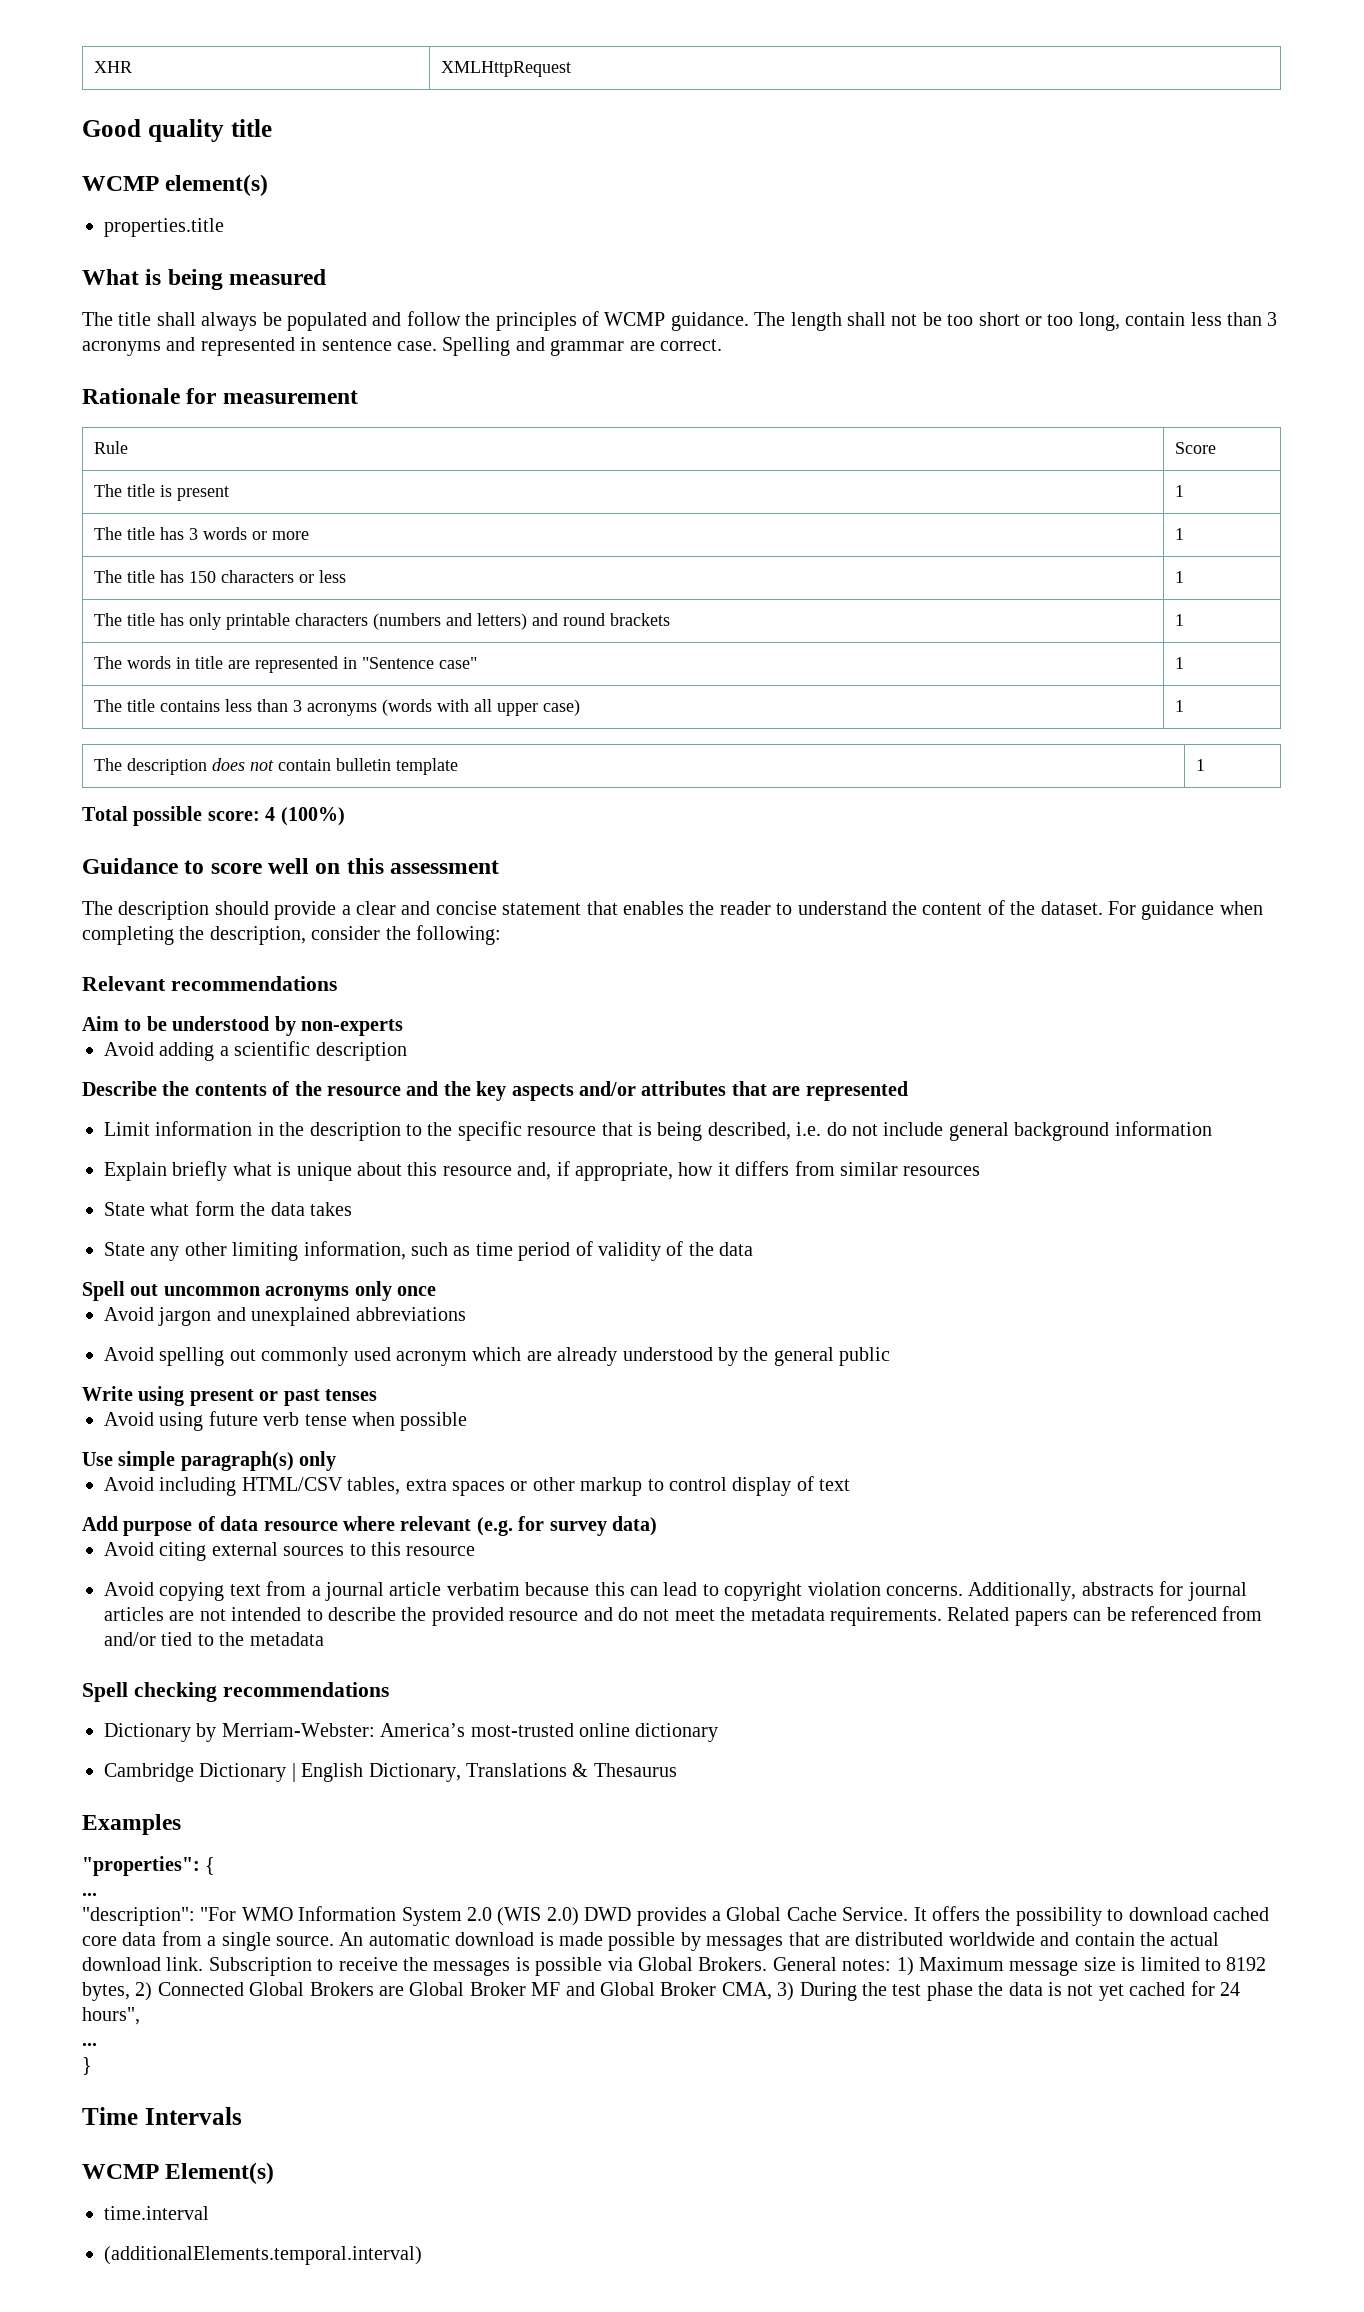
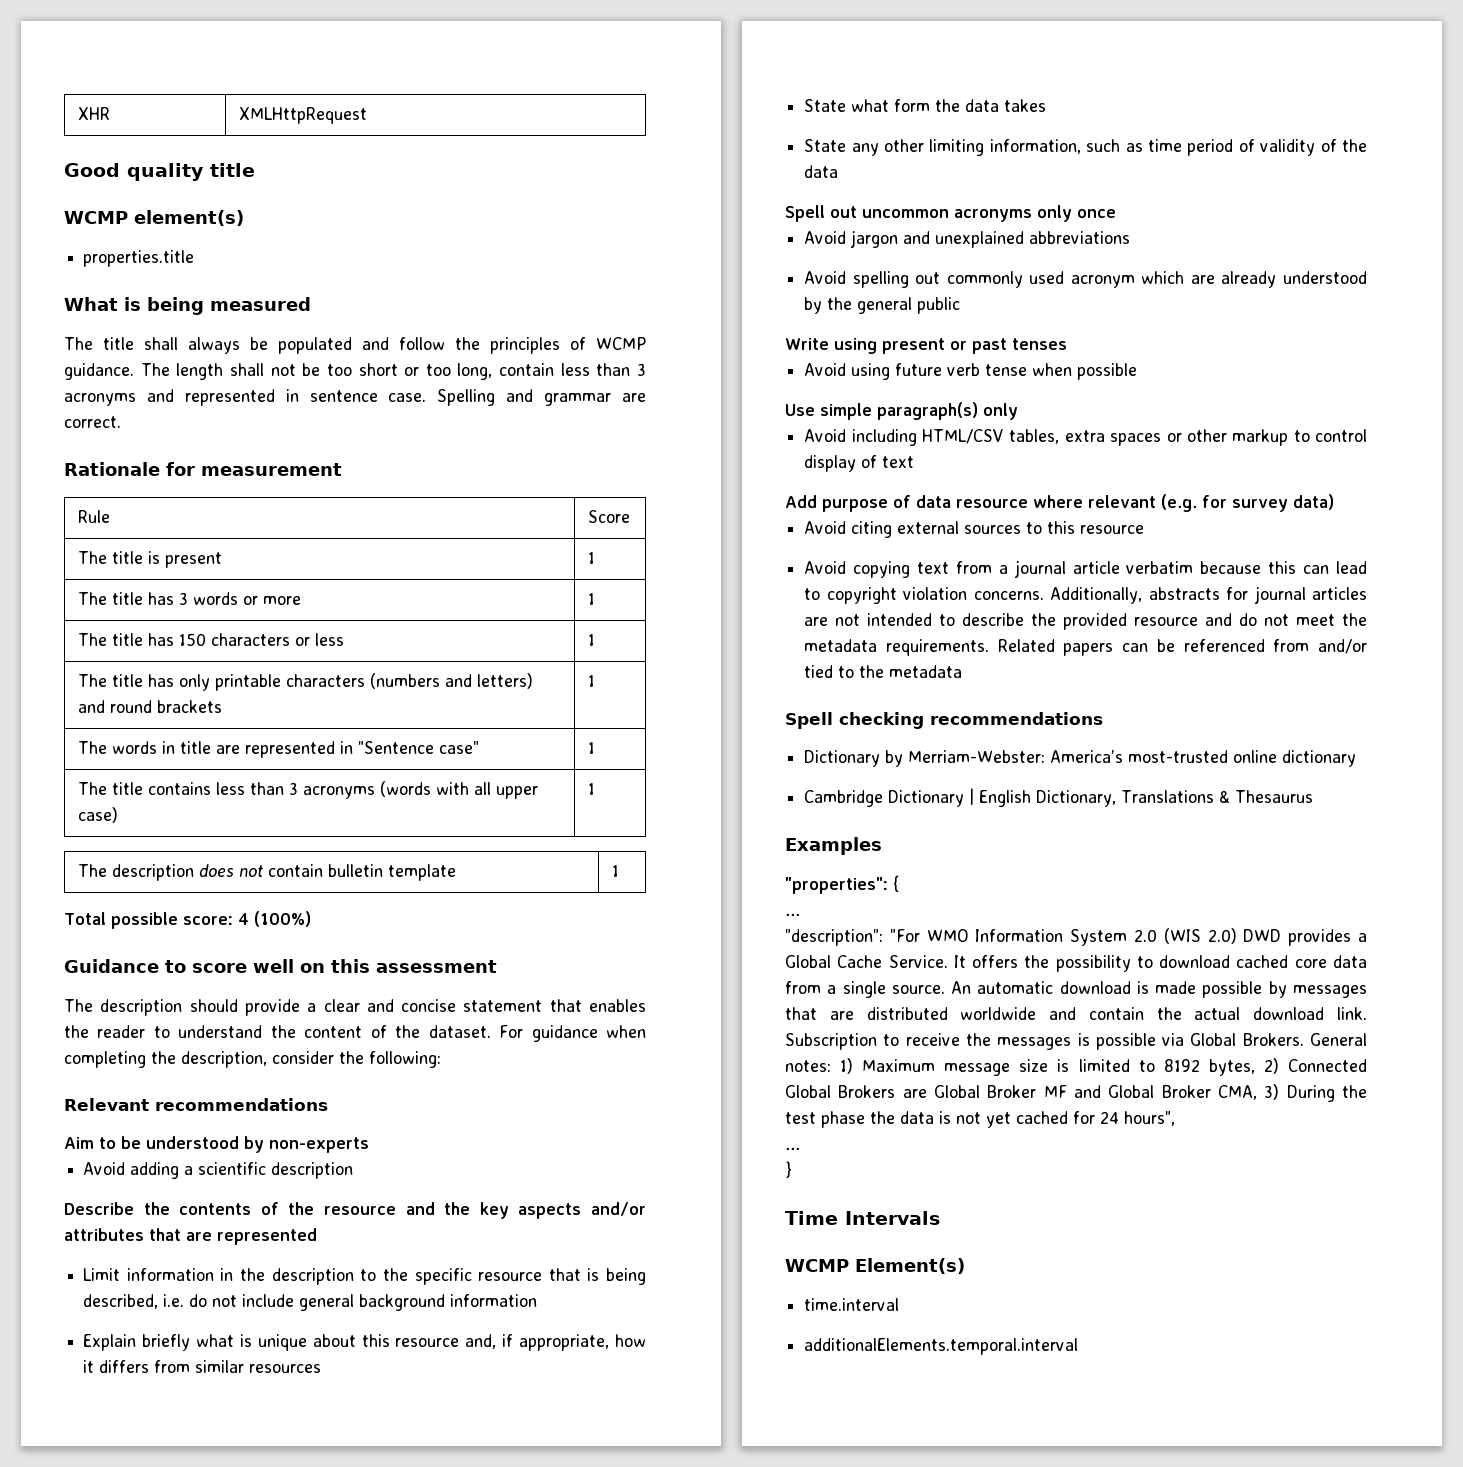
[104,2246,422,2265] (additionalElements.temporal.interval) -> [804,1338,1079,1355] additionalElements.temporal.interval

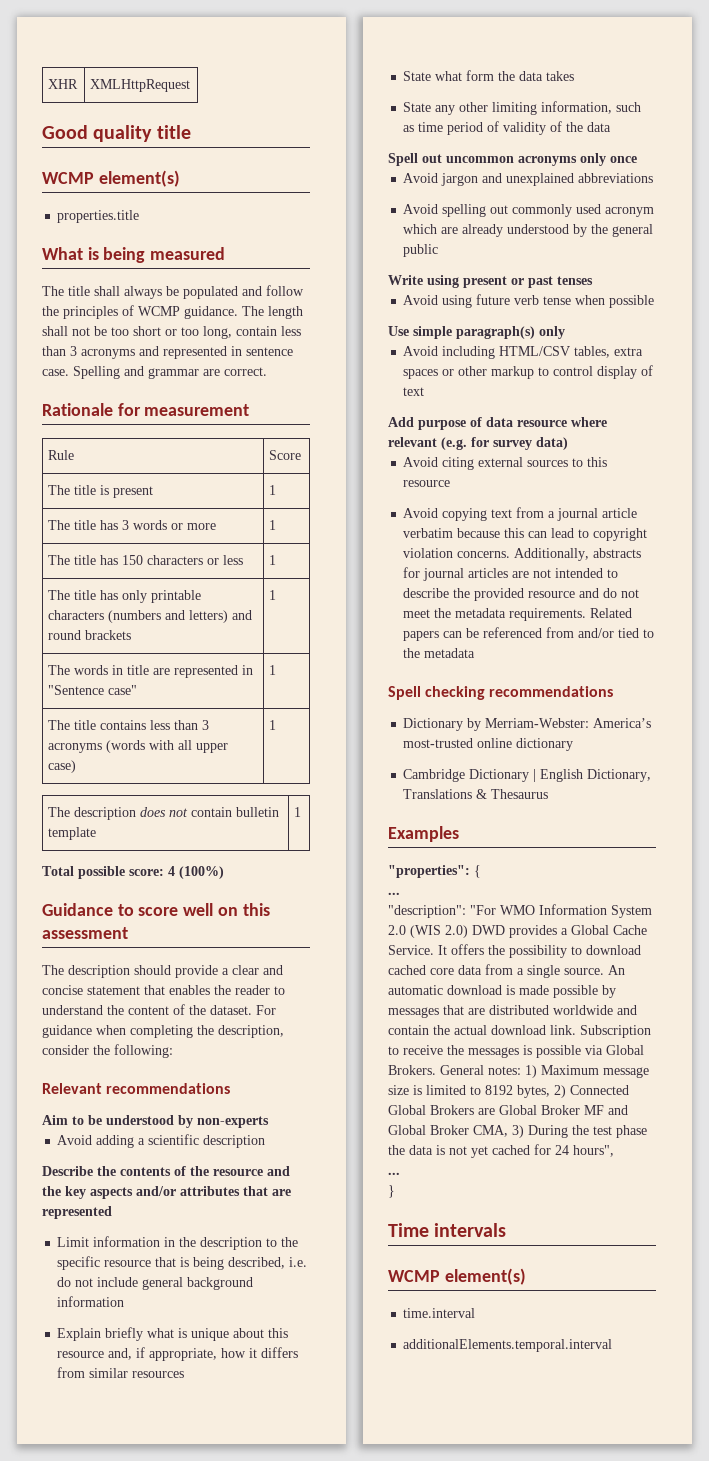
[845,1211,940,1225] [785,1258,965,1274] Intervals // WCMP Element(s) -> [434,1223,507,1237] [388,1268,526,1285] intervals // WCMP element(s)

